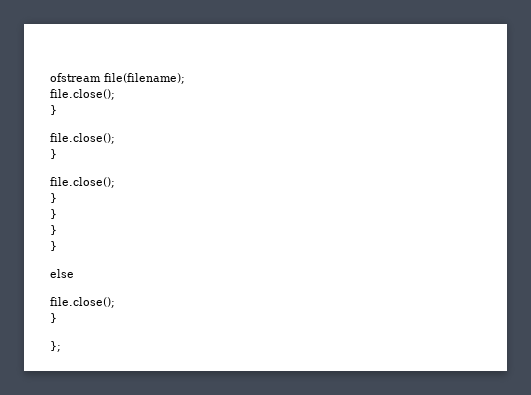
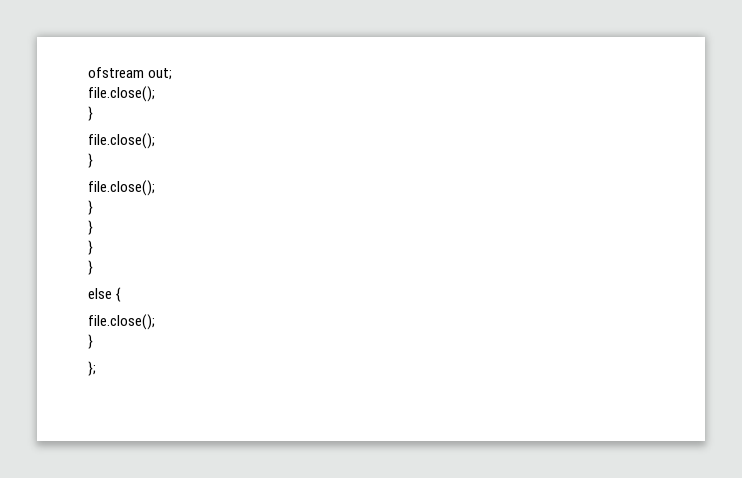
[104,73,185,84] file(filename); -> [148,68,173,80] out;
(74, 273) none -> [116,287,122,302] {

